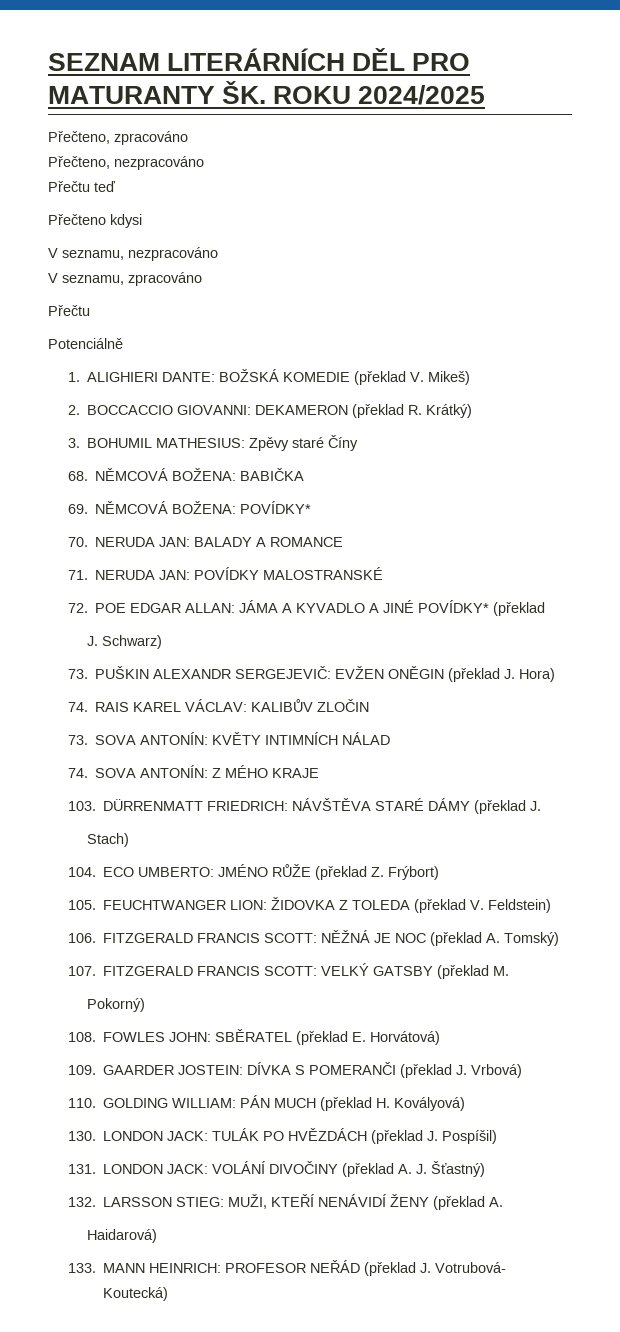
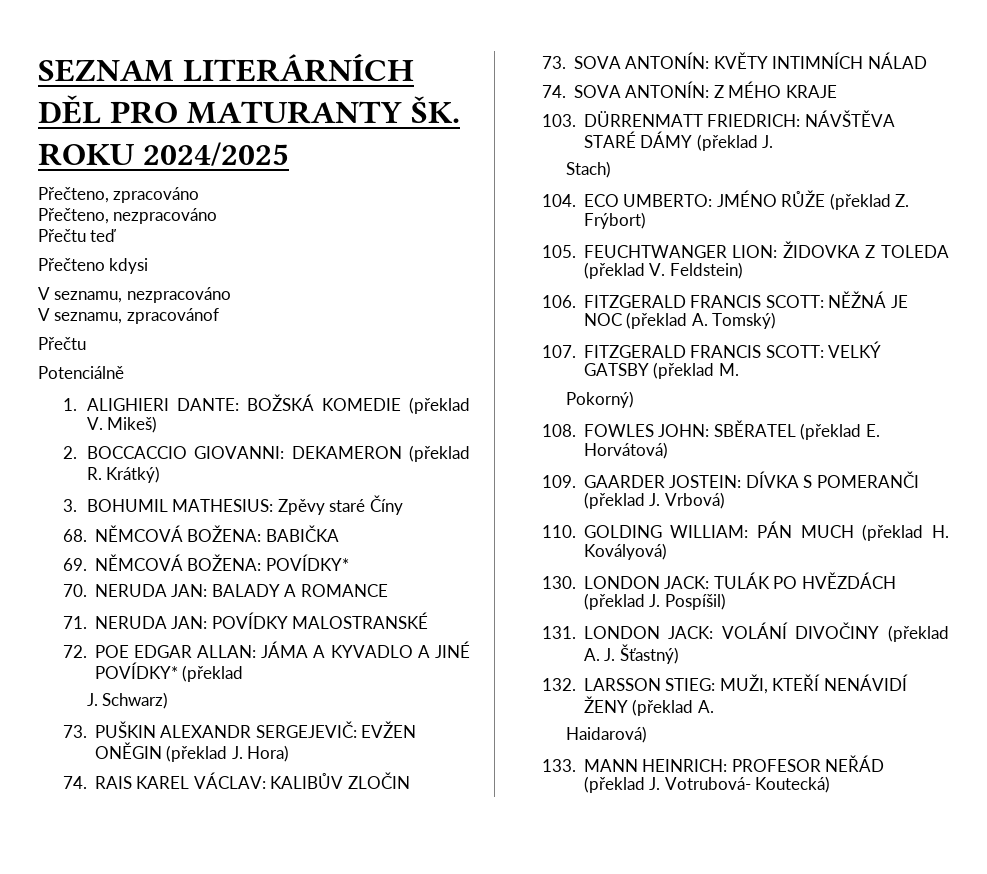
[128,272,202,286] zpracováno -> [126,308,219,324] zpracovánof

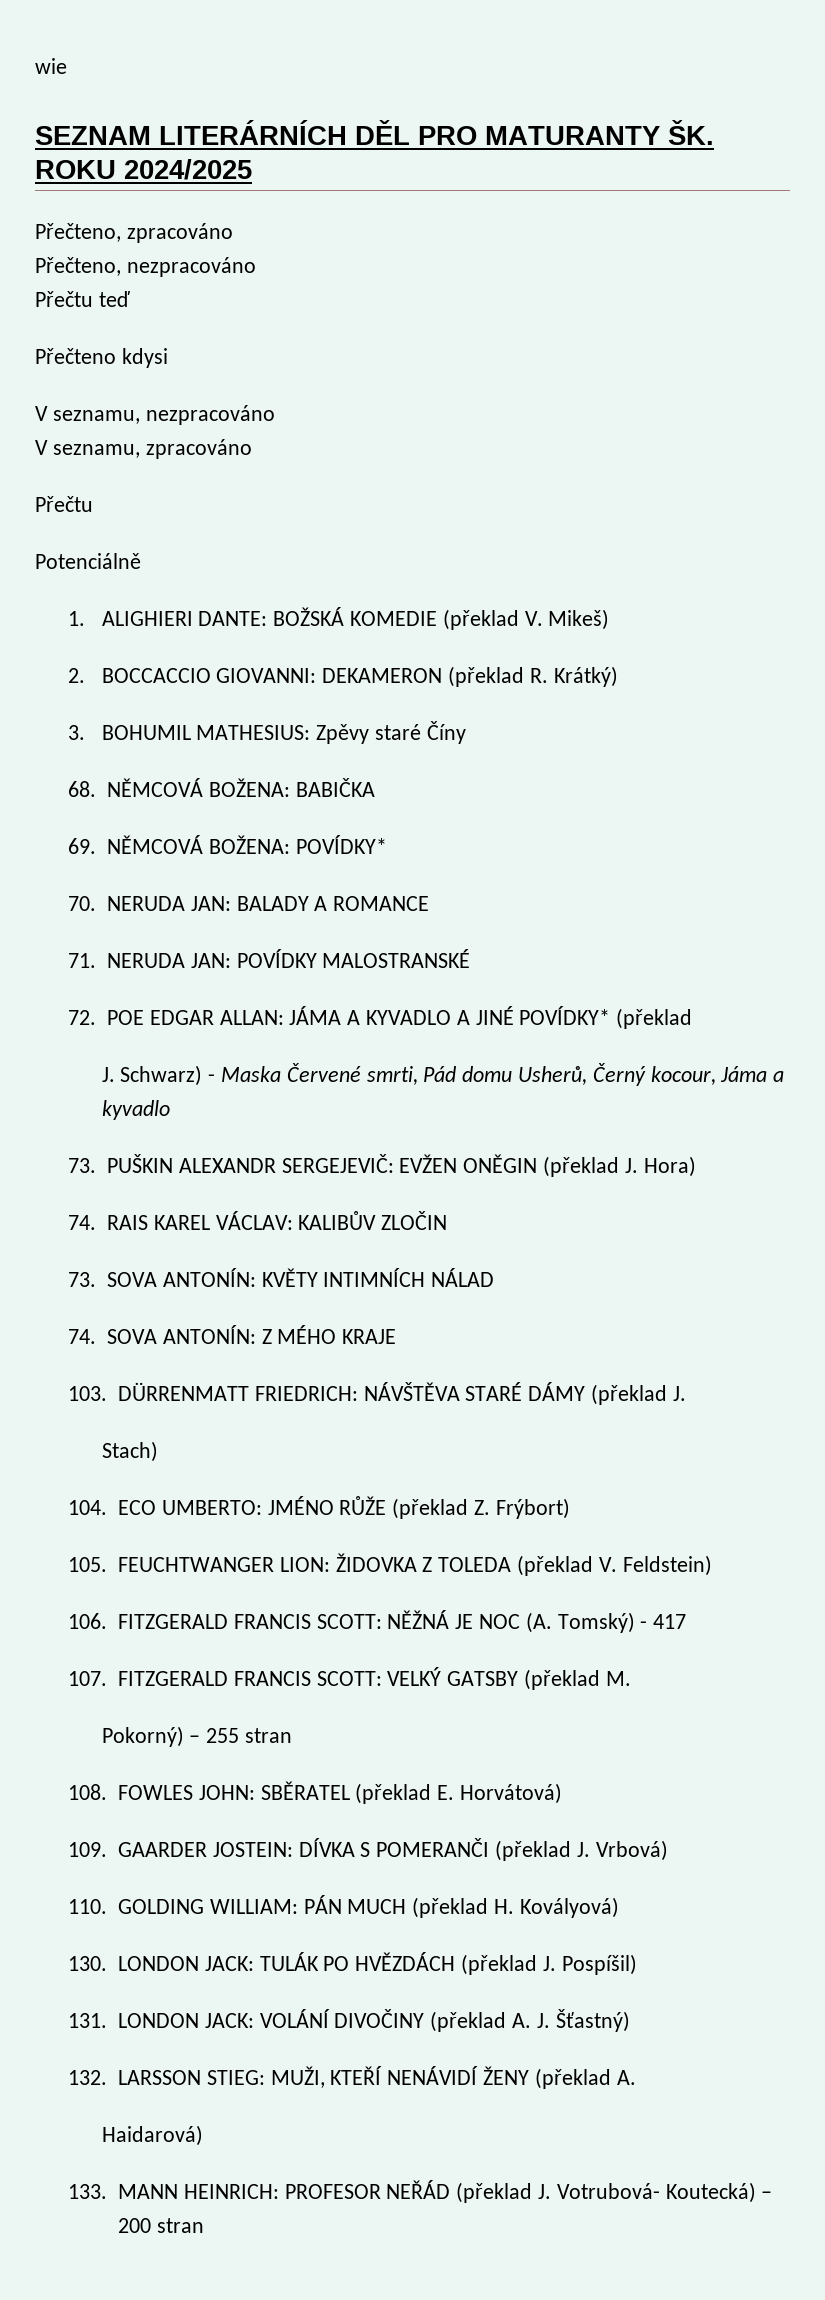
(38, 70) none -> [35,58,67,74] wie //
[126,308,219,324] zpracovánof -> [145,439,252,459] zpracováno
(169, 700) none -> [208,1063,785,1086] [101,1100,170,1120] - Maska Červené smrti, Pád domu Usherů, Černý kocour, Jáma a kyvadlo
[626,312,708,329] (překlad A. -> [525,1612,552,1633] (A.
(777, 320) none -> [640,1614,687,1629] - 417
(634, 399) none -> [189,1728,292,1743] – 255 stran
(831, 784) none -> [761,2191,773,2199] [118,2218,204,2233] – 200 stran

